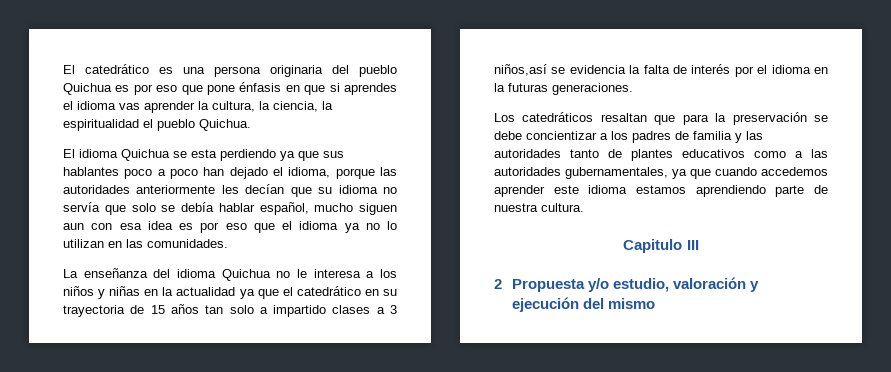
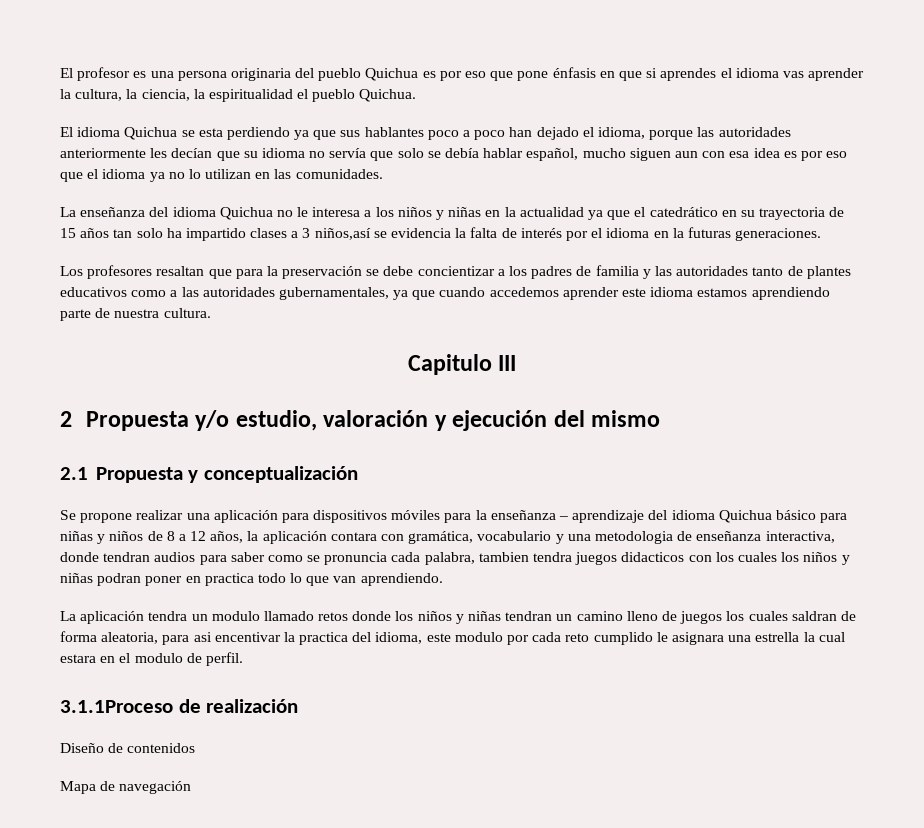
[63,64,149,74] El catedrático -> [60,67,131,81] El profesor
[259,307,268,314] a -> [166,228,182,238] ha
[522,112,594,122] catedráticos -> [87,265,153,279] profesores
(656, 303) none -> [60,466,359,483] [60,510,848,523] [60,531,835,544] [60,552,850,565] [60,573,443,586] [60,611,856,624] [60,631,845,645] [60,652,243,666] [60,699,299,713] [60,743,196,753] [60,781,192,794] // 2.1 Propuesta y conceptualización // Se propone realizar una aplicación para dispositivos móviles para la enseñanza – aprendizaje del idioma Quichua básico para niñas y niños de 8 a 12 años, la aplicación contara con gramática, vocabulario y una metodologia de enseñanza interactiva, donde tendran audios para saber como se pronuncia cada palabra, tambien tendra juegos didacticos con los cuales los niños y niñas podran poner en practica todo lo que van aprendiendo. // La aplicación tendra un modulo llamado retos donde los niños y niñas tendran un camino lleno de juegos los cuales saldran de forma aleatoria, para asi encentivar la practica del idioma, este modulo por cada reto cumplido le asignara una estrella la cual estara en el modulo de perfil. // 3.1.1Proceso de realización // Diseño de contenidos // Mapa de navegación

